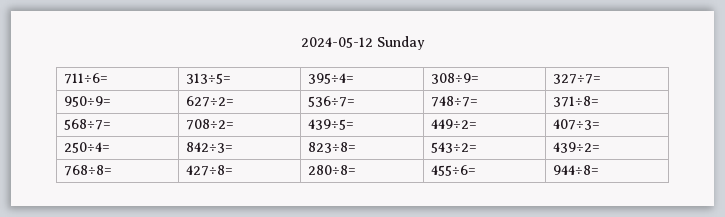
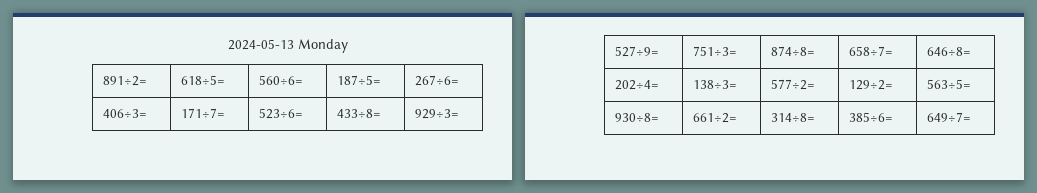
[300,36,425,50] [63,73,108,84] [185,73,231,84] [307,73,354,84] [430,73,479,84] [552,74,601,84] [63,96,111,107] [185,96,234,107] [307,96,355,107] [430,96,478,107] [552,96,599,107] [63,119,111,130] [185,119,234,130] [307,119,354,130] [430,119,477,129] [552,119,600,130] [63,142,110,153] [185,142,233,153] [307,142,356,153] [430,142,477,153] [552,142,600,153] [63,165,112,176] [185,165,233,176] [307,165,356,175] [430,165,476,176] [552,165,599,175] 2024-05-12 Sunday // 711÷6= | 313÷5= | 395÷4= | 308÷9= | 327÷7= // 950÷9= | 627÷2= | 536÷7= | 748÷7= | 371÷8= // 568÷7= | 708÷2= | 439÷5= | 449÷2= | 407÷3= // 250÷4= | 842÷3= | 823÷8= | 543÷2= | 439÷2= // 768÷8= | 427÷8= | 280÷8= | 455÷6= | 944÷8= -> [227,39,348,53] [103,76,148,86] [181,75,226,85] [259,75,304,85] [337,75,382,85] [415,75,460,86] [103,109,148,118] [181,108,226,118] [259,108,304,119] [337,109,382,118] [415,109,460,119] [615,46,660,57] [693,46,738,56] [771,46,816,56] [849,46,894,56] [927,47,972,56] [615,80,660,90] [693,80,738,89] [771,79,816,90] [849,80,894,90] [927,79,972,89] [615,113,660,122] [693,113,738,123] [771,113,816,122] [849,112,894,122] [927,112,972,122] 2024-05-13 Monday // 891÷2= | 618÷5= | 560÷6= | 187÷5= | 267÷6= // 406÷3= | 171÷7= | 523÷6= | 433÷8= | 929÷3= // 527÷9= | 751÷3= | 874÷8= | 658÷7= | 646÷8= // 202÷4= | 138÷3= | 577÷2= | 129÷2= | 563÷5= // 930÷8= | 661÷2= | 314÷8= | 385÷6= | 649÷7=

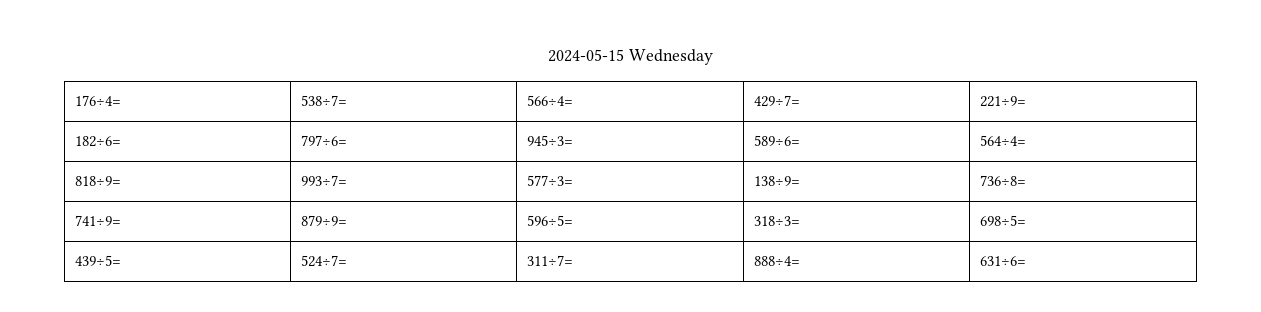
[227,39,348,53] [103,76,148,86] [181,75,226,85] [259,75,304,85] [337,75,382,85] [415,75,460,86] [103,109,148,118] [181,108,226,118] [259,108,304,119] [337,109,382,118] [415,109,460,119] [615,46,660,57] [693,46,738,56] [771,46,816,56] [849,46,894,56] [927,47,972,56] [615,80,660,90] [693,80,738,89] [771,79,816,90] [849,80,894,90] [927,79,972,89] [615,113,660,122] [693,113,738,123] [771,113,816,122] [849,112,894,122] [927,112,972,122] 2024-05-13 Monday // 891÷2= | 618÷5= | 560÷6= | 187÷5= | 267÷6= // 406÷3= | 171÷7= | 523÷6= | 433÷8= | 929÷3= // 527÷9= | 751÷3= | 874÷8= | 658÷7= | 646÷8= // 202÷4= | 138÷3= | 577÷2= | 129÷2= | 563÷5= // 930÷8= | 661÷2= | 314÷8= | 385÷6= | 649÷7= -> [548,49,713,65] [74,95,121,106] [300,95,347,106] [526,95,573,106] [753,95,800,107] [979,96,1026,107] [74,136,121,147] [300,135,347,146] [526,135,573,146] [753,135,800,146] [979,135,1026,146] [74,176,121,186] [300,175,347,186] [526,175,573,186] [753,176,800,186] [979,175,1026,186] [74,215,121,226] [300,215,347,226] [526,215,573,226] [753,216,800,226] [979,215,1026,226] [74,255,121,266] [300,255,347,267] [526,255,573,266] [753,256,800,266] [979,256,1026,266] 2024-05-15 Wednesday // 176÷4= | 538÷7= | 566÷4= | 429÷7= | 221÷9= // 182÷6= | 797÷6= | 945÷3= | 589÷6= | 564÷4= // 818÷9= | 993÷7= | 577÷3= | 138÷9= | 736÷8= // 741÷9= | 879÷9= | 596÷5= | 318÷3= | 698÷5= // 439÷5= | 524÷7= | 311÷7= | 888÷4= | 631÷6=

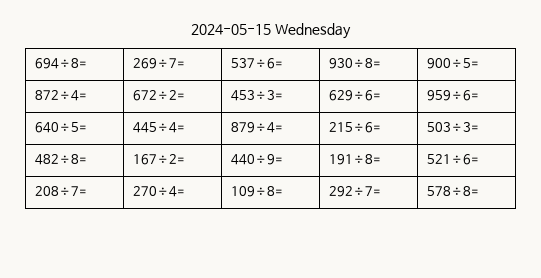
[74,95,121,106] [300,95,347,106] [526,95,573,106] [753,95,800,107] [979,96,1026,107] [74,136,121,147] [300,135,347,146] [526,135,573,146] [753,135,800,146] [979,135,1026,146] [74,176,121,186] [300,175,347,186] [526,175,573,186] [753,176,800,186] [979,175,1026,186] [74,215,121,226] [300,215,347,226] [526,215,573,226] [753,216,800,226] [979,215,1026,226] [74,255,121,266] [300,255,347,267] [526,255,573,266] [753,256,800,266] [979,256,1026,266] 176÷4= | 538÷7= | 566÷4= | 429÷7= | 221÷9= // 182÷6= | 797÷6= | 945÷3= | 589÷6= | 564÷4= // 818÷9= | 993÷7= | 577÷3= | 138÷9= | 736÷8= // 741÷9= | 879÷9= | 596÷5= | 318÷3= | 698÷5= // 439÷5= | 524÷7= | 311÷7= | 888÷4= | 631÷6= -> [35,58,88,69] [133,58,186,69] [231,58,284,69] [329,58,382,69] [427,58,480,69] [35,90,88,101] [133,90,186,101] [231,90,284,101] [329,90,382,101] [427,90,480,101] [35,122,88,133] [133,122,186,133] [231,122,284,133] [329,122,382,133] [427,122,480,132] [35,154,88,165] [133,154,186,165] [231,154,284,165] [329,154,382,165] [427,154,480,165] [35,186,88,196] [133,186,186,197] [231,186,284,197] [329,186,382,197] [427,186,480,196] 694÷8= | 269÷7= | 537÷6= | 930÷8= | 900÷5= // 872÷4= | 672÷2= | 453÷3= | 629÷6= | 959÷6= // 640÷5= | 445÷4= | 879÷4= | 215÷6= | 503÷3= // 482÷8= | 167÷2= | 440÷9= | 191÷8= | 521÷6= // 208÷7= | 270÷4= | 109÷8= | 292÷7= | 578÷8=

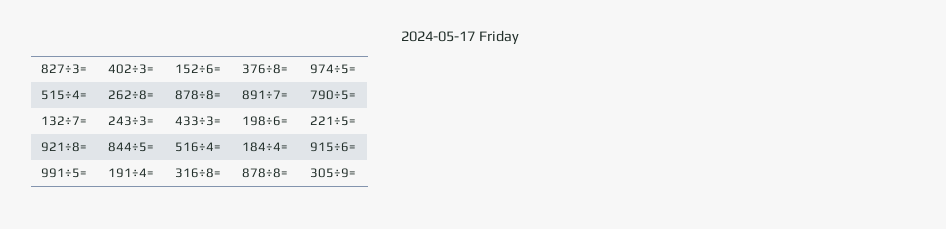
[191,23,351,39] [35,58,88,69] [133,58,186,69] [231,58,284,69] [329,58,382,69] [427,58,480,69] [35,90,88,101] [133,90,186,101] [231,90,284,101] [329,90,382,101] [427,90,480,101] [35,122,88,133] [133,122,186,133] [231,122,284,133] [329,122,382,133] [427,122,480,132] [35,154,88,165] [133,154,186,165] [231,154,284,165] [329,154,382,165] [427,154,480,165] [35,186,88,196] [133,186,186,197] [231,186,284,197] [329,186,382,197] [427,186,480,196] 2024-05-15 Wednesday // 694÷8= | 269÷7= | 537÷6= | 930÷8= | 900÷5= // 872÷4= | 672÷2= | 453÷3= | 629÷6= | 959÷6= // 640÷5= | 445÷4= | 879÷4= | 215÷6= | 503÷3= // 482÷8= | 167÷2= | 440÷9= | 191÷8= | 521÷6= // 208÷7= | 270÷4= | 109÷8= | 292÷7= | 578÷8= -> [401,30,519,45] [41,64,88,74] [108,64,155,74] [175,64,222,74] [242,64,289,74] [310,64,357,74] [41,90,88,100] [108,90,155,100] [175,90,222,100] [242,90,289,100] [310,90,357,100] [41,116,88,126] [108,116,155,126] [175,116,222,126] [242,116,289,126] [310,116,357,126] [41,142,88,152] [108,142,155,152] [175,142,222,152] [242,142,289,152] [310,142,357,152] [41,168,88,178] [108,168,155,178] [175,168,222,178] [242,168,289,178] [310,168,357,178] 2024-05-17 Friday // 827÷3= | 402÷3= | 152÷6= | 376÷8= | 974÷5= // 515÷4= | 262÷8= | 878÷8= | 891÷7= | 790÷5= // 132÷7= | 243÷3= | 433÷3= | 198÷6= | 221÷5= // 921÷8= | 844÷5= | 516÷4= | 184÷4= | 915÷6= // 991÷5= | 191÷4= | 316÷8= | 878÷8= | 305÷9=

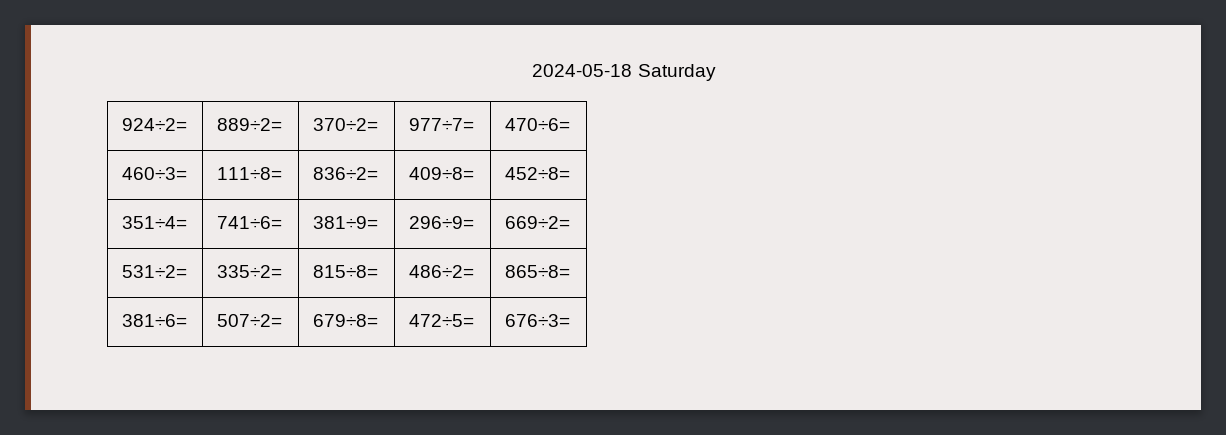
[401,30,519,45] [41,64,88,74] [108,64,155,74] [175,64,222,74] [242,64,289,74] [310,64,357,74] [41,90,88,100] [108,90,155,100] [175,90,222,100] [242,90,289,100] [310,90,357,100] [41,116,88,126] [108,116,155,126] [175,116,222,126] [242,116,289,126] [310,116,357,126] [41,142,88,152] [108,142,155,152] [175,142,222,152] [242,142,289,152] [310,142,357,152] [41,168,88,178] [108,168,155,178] [175,168,222,178] [242,168,289,178] [310,168,357,178] 2024-05-17 Friday // 827÷3= | 402÷3= | 152÷6= | 376÷8= | 974÷5= // 515÷4= | 262÷8= | 878÷8= | 891÷7= | 790÷5= // 132÷7= | 243÷3= | 433÷3= | 198÷6= | 221÷5= // 921÷8= | 844÷5= | 516÷4= | 184÷4= | 915÷6= // 991÷5= | 191÷4= | 316÷8= | 878÷8= | 305÷9= -> [532,64,716,81] [121,118,187,131] [216,118,282,131] [312,118,378,131] [408,118,474,131] [504,118,570,131] [121,167,187,180] [216,167,282,180] [312,167,378,180] [408,167,474,180] [504,167,570,180] [121,216,187,229] [216,216,282,229] [312,216,378,229] [408,216,474,229] [504,216,570,229] [121,265,187,278] [216,265,282,278] [312,265,378,278] [408,265,474,278] [504,265,570,278] [121,314,187,327] [216,314,282,327] [312,314,378,327] [408,314,474,327] [504,314,570,327] 2024-05-18 Saturday // 924÷2= | 889÷2= | 370÷2= | 977÷7= | 470÷6= // 460÷3= | 111÷8= | 836÷2= | 409÷8= | 452÷8= // 351÷4= | 741÷6= | 381÷9= | 296÷9= | 669÷2= // 531÷2= | 335÷2= | 815÷8= | 486÷2= | 865÷8= // 381÷6= | 507÷2= | 679÷8= | 472÷5= | 676÷3=

